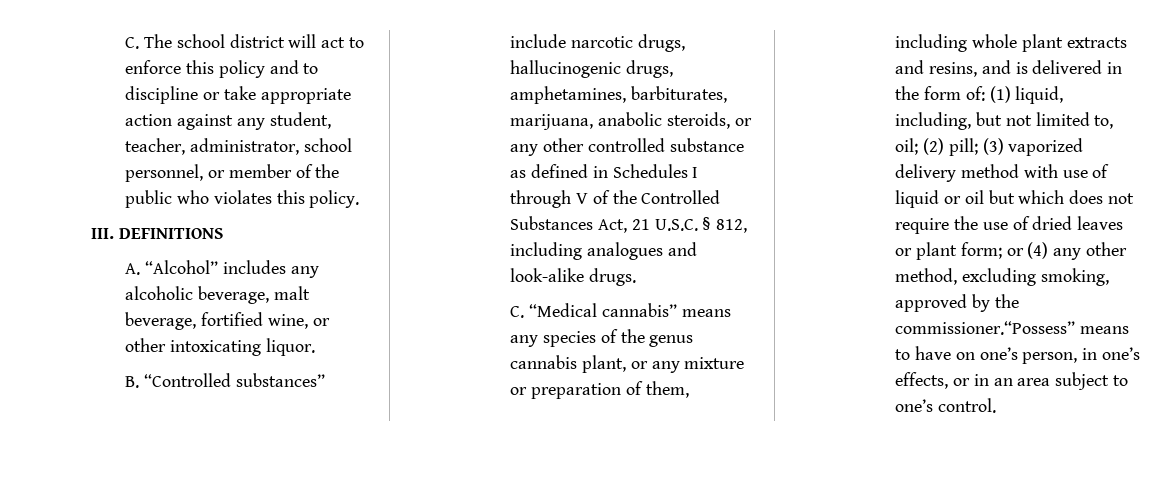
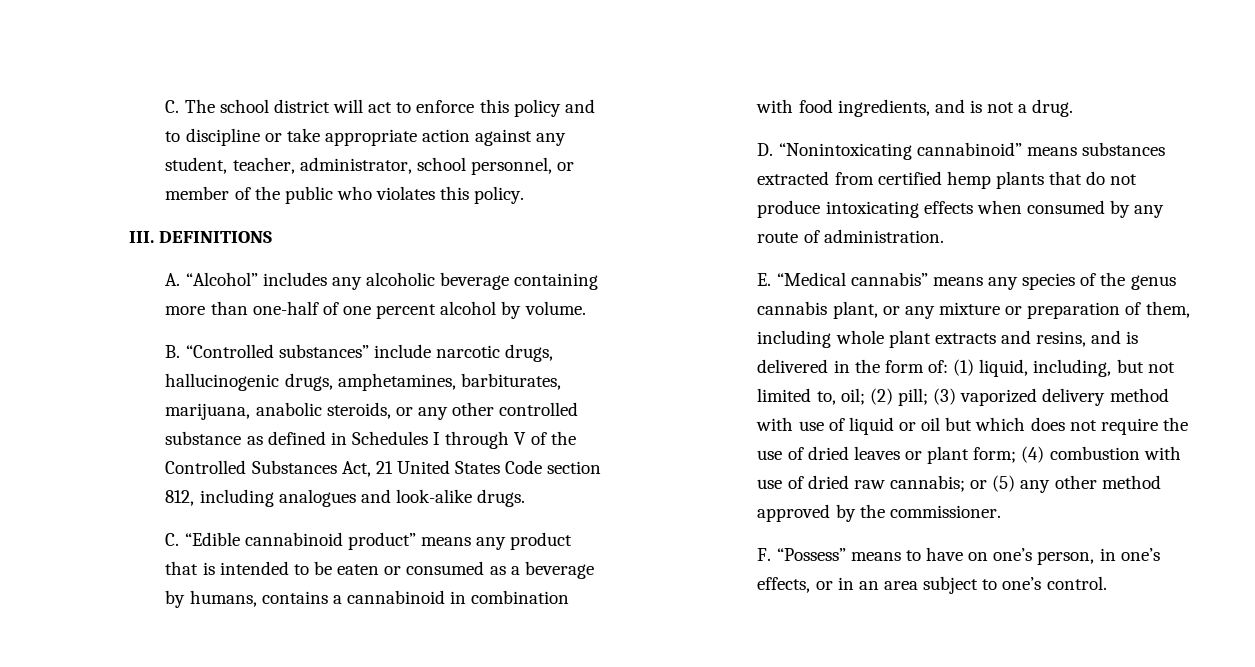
[198,286,310,304] [125,312,330,330] [125,338,315,356] beverage, malt beverage, fortified wine, or other intoxicating liquor. -> [440,272,599,290] [165,301,586,319] beverage containing more than one-half of one percent alcohol by volume.
[654,217,712,231] U.S.C. § -> [396,460,602,474] United States Code section
(525, 312) none -> [184,532,573,550] [165,561,594,579] [165,590,570,608] [756,99,1074,117] [757,142,1165,160] [757,171,1138,189] [757,200,1165,218] [757,229,944,243] [757,273,772,286] “Edible cannabinoid product” means any product that is intended to be eaten or consumed as a beverage by humans, contains a cannabinoid in combination with food ingredients, and is not a drug. // D. “Nonintoxicating cannabinoid” means substances extracted from certified hemp plants that do not produce intoxicating effects when consumed by any route of administration. // E.
[1006,242,1127,260] [895,268,1109,286] [895,294,1019,312] [895,321,1076,335] or (4) any other method, excluding smoking, approved by the commissioner.“Possess” -> [1021,446,1181,463] [757,475,1161,493] [757,504,1001,522] [757,548,846,561] (4) combustion with use of dried raw cannabis; or (5) any other method approved by the commissioner. // F. “Possess”

